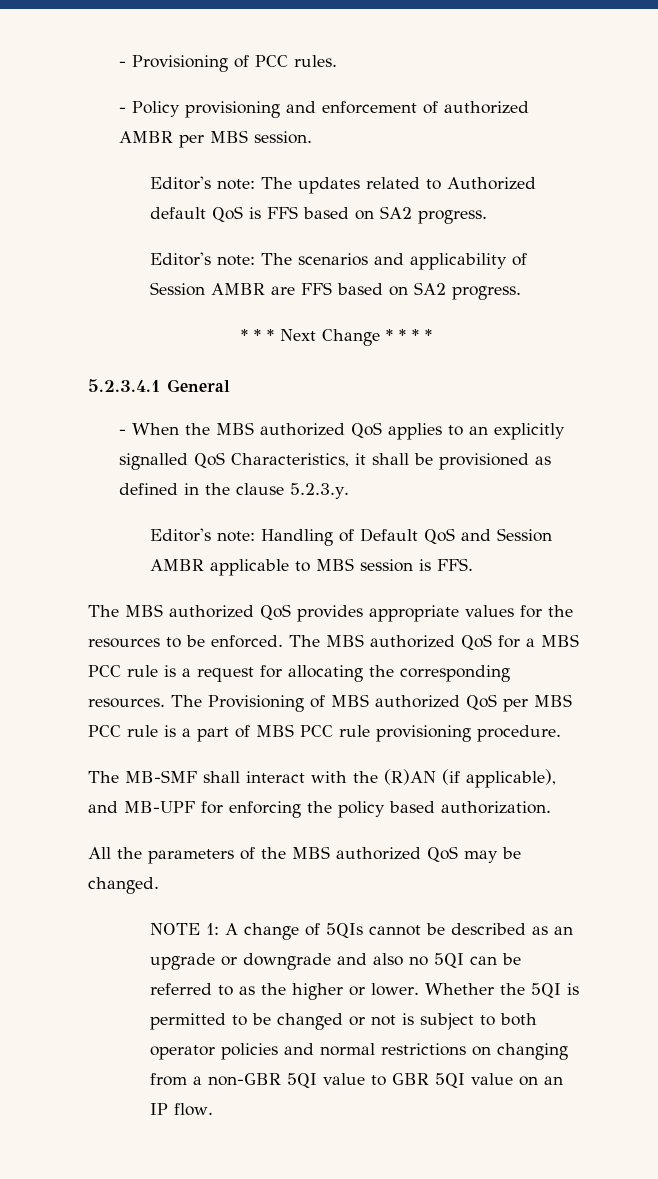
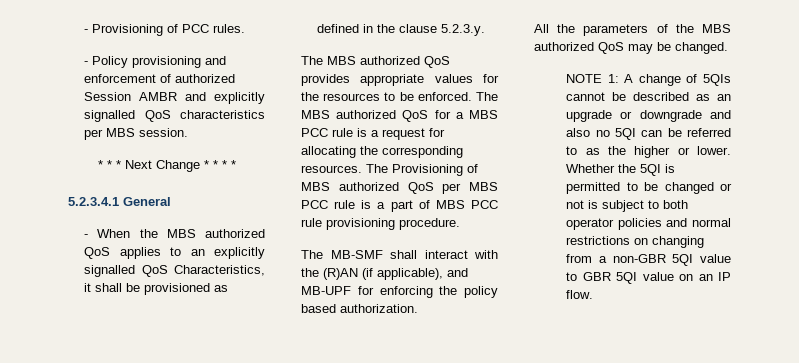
[119,130,313,148] [150,176,537,194] [150,206,488,224] [150,252,528,270] [150,282,522,300] AMBR per MBS session. // Editor's note: The updates related to Authorized default QoS is FFS based on SA2 progress. // Editor's note: The scenarios and applicability of Session AMBR are FFS based on SA2 progress. -> [84,92,265,104] [84,110,265,122] [84,128,189,140] Session AMBR and explicitly signalled QoS characteristics per MBS session.
[150,528,553,546] [150,558,474,576] // Editor's note: Handling of Default QoS and Session AMBR applicable to MBS session is FFS. -> (486, 30) none

